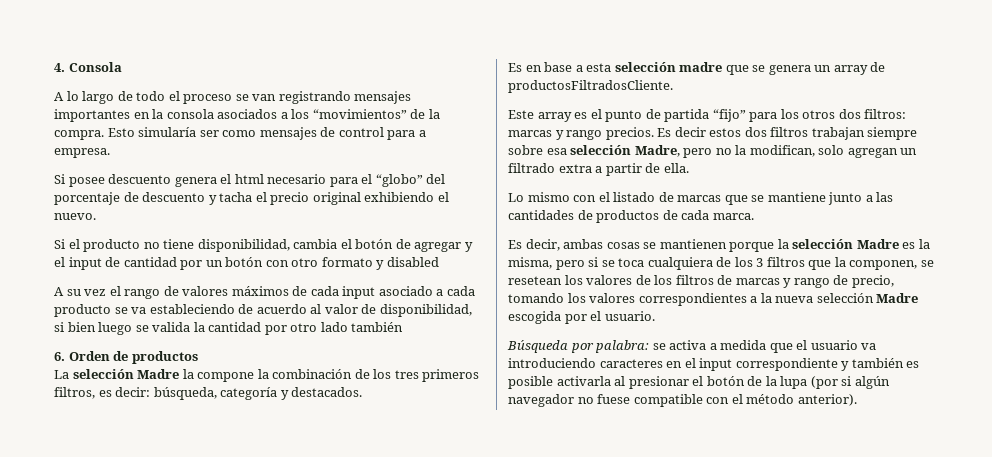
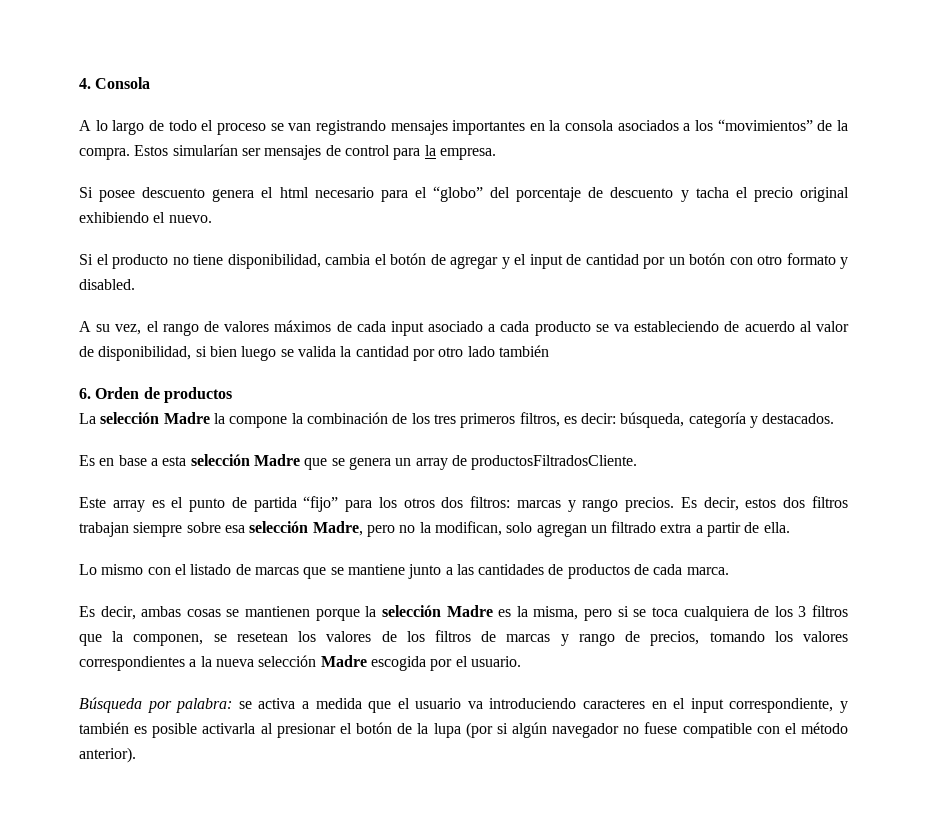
[107,127,257,137] Esto simularía ser como -> [134,144,261,156] Estos simularían ser
[418,130,426,137] a -> [424,145,436,156] la
[386,257,439,267] disabled -> [79,279,135,290] disabled.
[84,289,107,296] vez -> [115,324,142,335] vez,
[679,62,723,72] madre -> [253,454,300,466] Madre
[674,127,706,137] decir -> [703,497,739,511] decir,
[851,275,894,288] precio, -> [650,631,700,646] precios,
[735,358,838,371] correspondiente -> [729,698,834,713] correspondiente,

